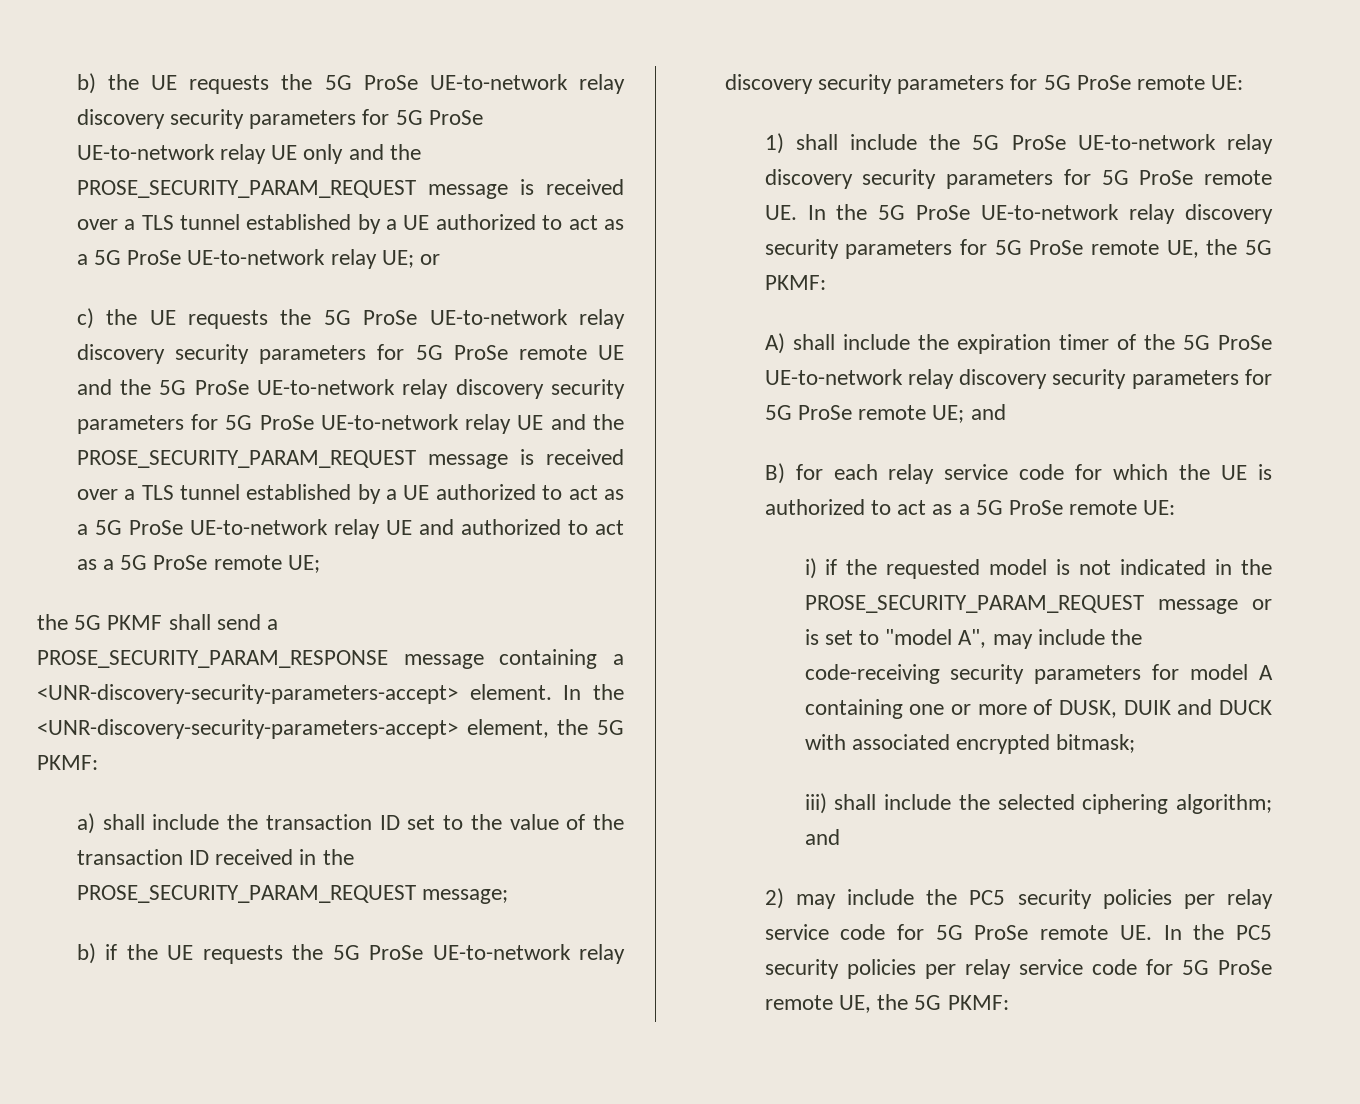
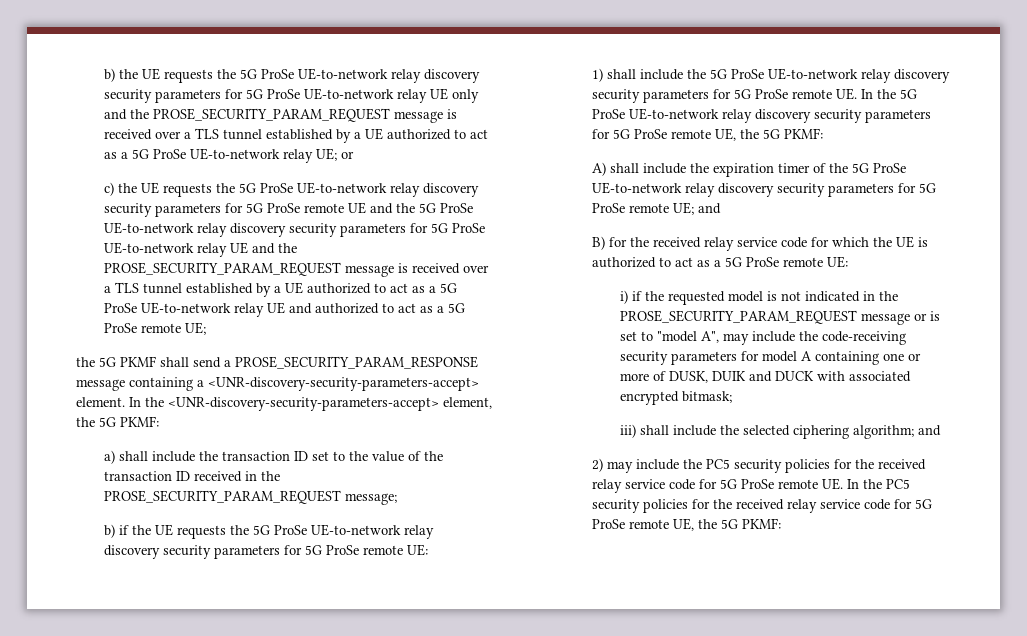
[833,464,878,480] each -> [629,237,701,248] the received
[1183,894,1215,909] per -> [833,459,926,470] for the received
[924,964,956,979] per -> [691,499,784,510] for the received

